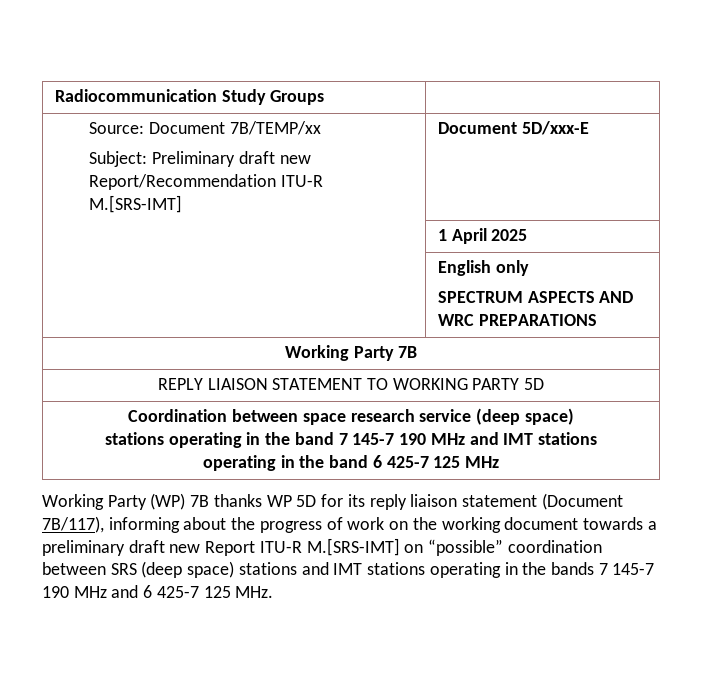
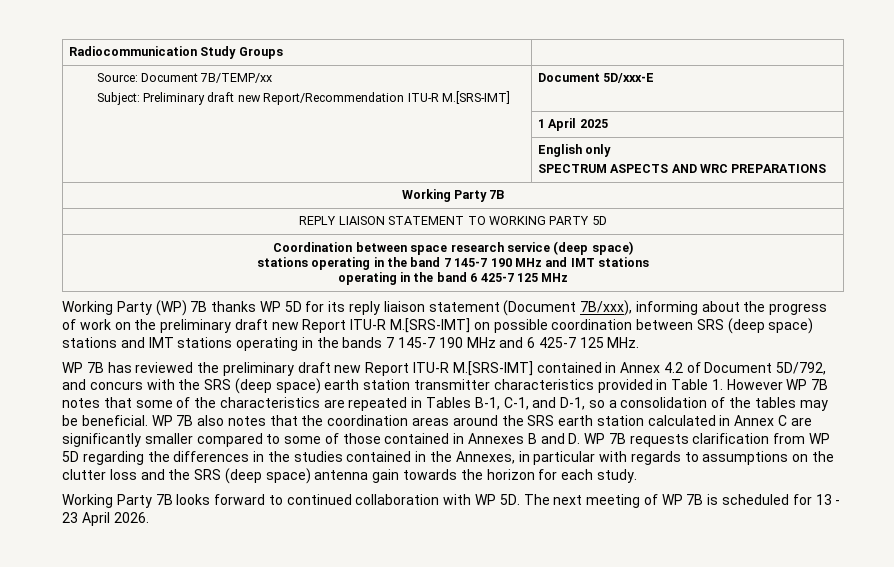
[42,516,104,533] 7B/117), -> [580,300,633,316] 7B/xxx),
[441,517,657,533] working document towards a -> (157, 324) none
[428,539,504,556] “possible” -> [493,319,548,333] possible
(274, 592) none -> [62,361,827,376] [62,378,829,394] [62,397,828,411] [62,415,812,426] [62,433,831,447] [62,451,835,465] [62,468,637,484] [62,494,841,508] [62,512,149,526] // WP 7B has reviewed the preliminary draft new Report ITU-R M.[SRS-IMT] contained in Annex 4.2 of Document 5D/792, and concurs with the SRS (deep space) earth station transmitter characteristics provided in Table 1. However WP 7B notes that some of the characteristics are repeated in Tables B-1, C-1, and D-1, so a consolidation of the tables may be beneficial. WP 7B also notes that the coordination areas around the SRS earth station calculated in Annex C are significantly smaller compared to some of those contained in Annexes B and D. WP 7B requests clarification from WP 5D regarding the differences in the studies contained in the Annexes, in particular with regards to assumptions on the clutter loss and the SRS (deep space) antenna gain towards the horizon for each study. // Working Party 7B looks forward to continued collaboration with WP 5D. The next meeting of WP 7B is scheduled for 13 - 23 April 2026.

